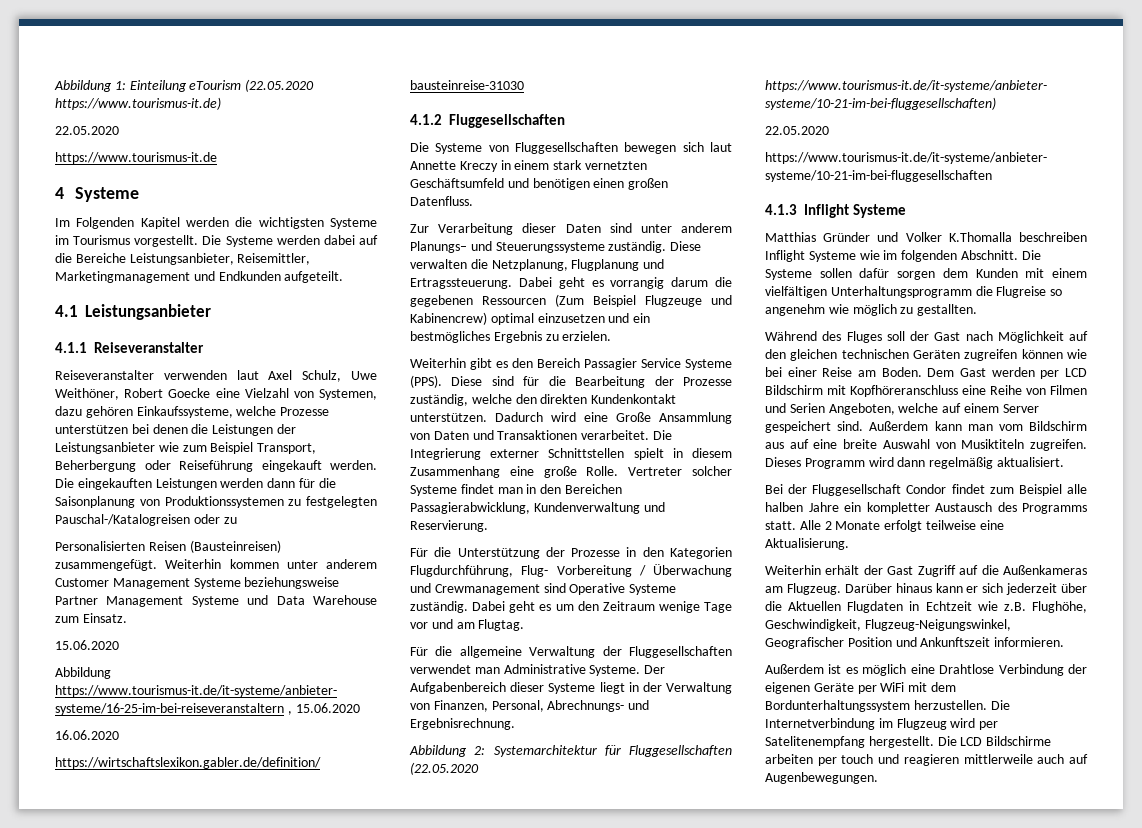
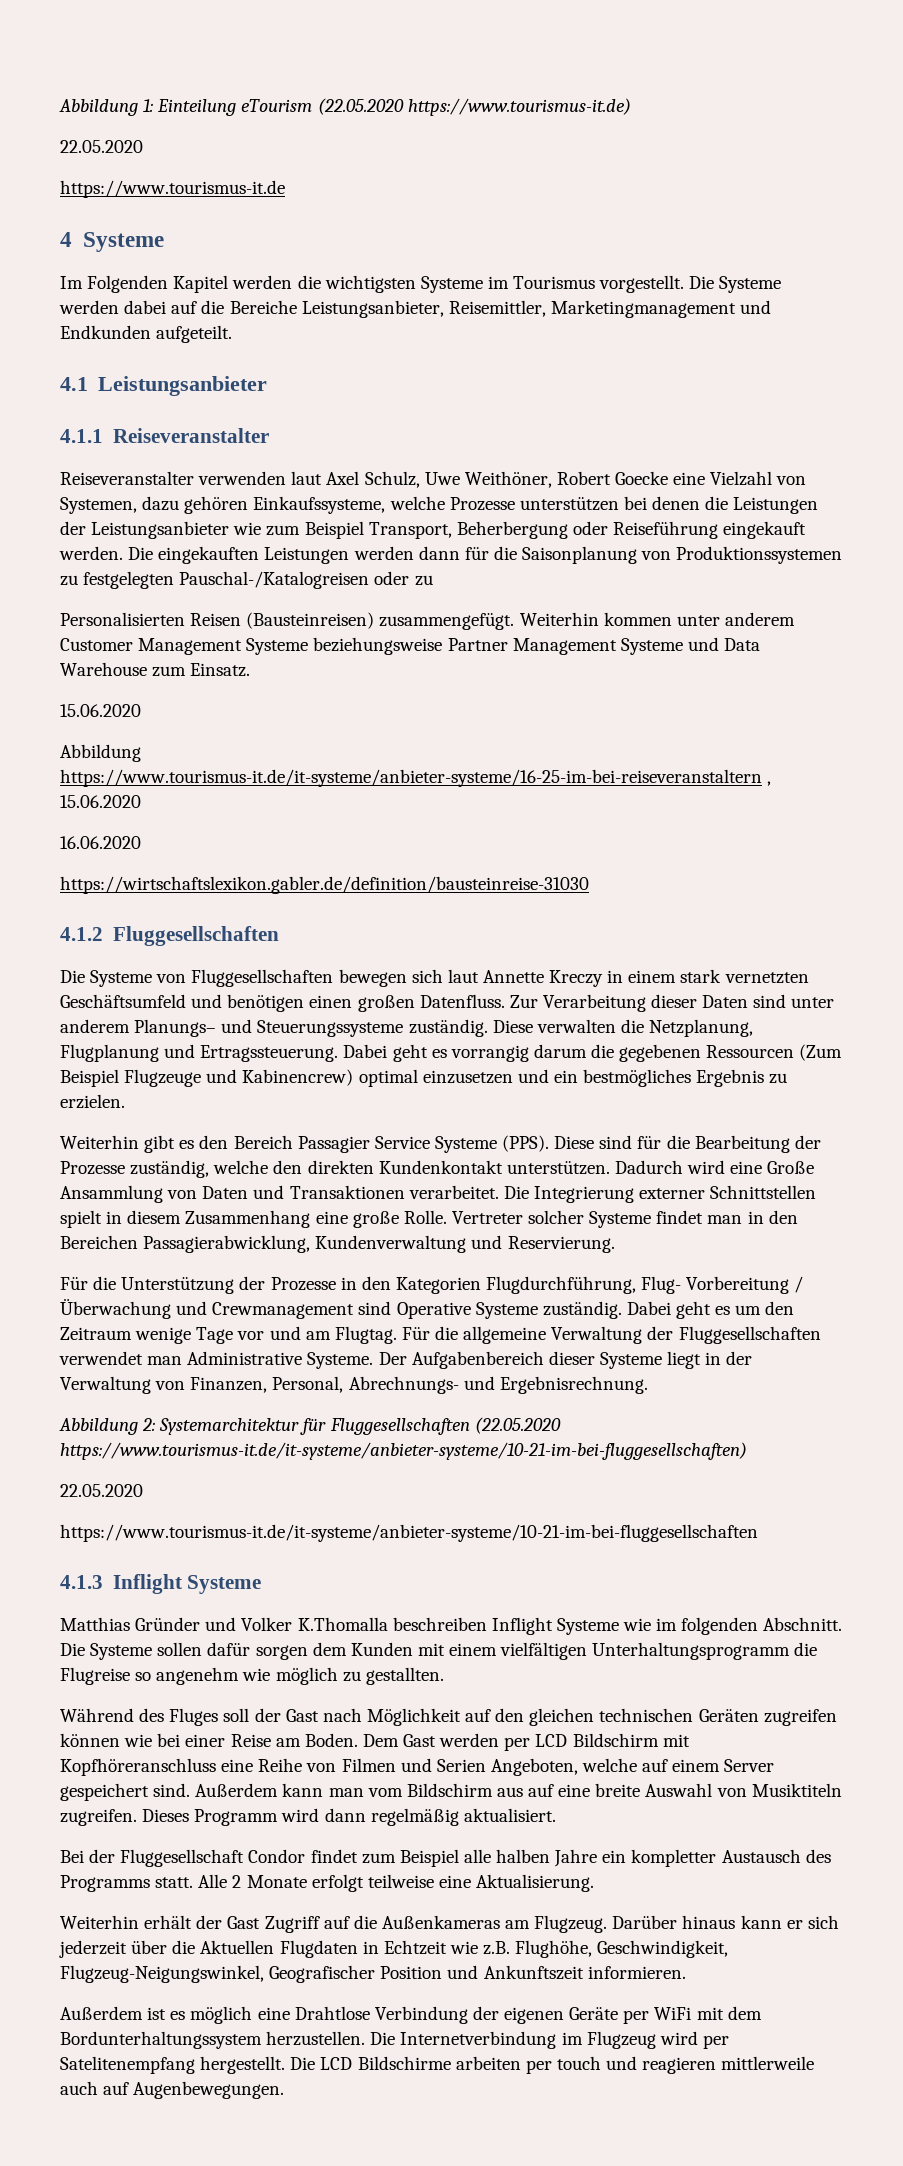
(473, 201) // -> (505, 1001) none
(525, 625) // -> (397, 1335) none

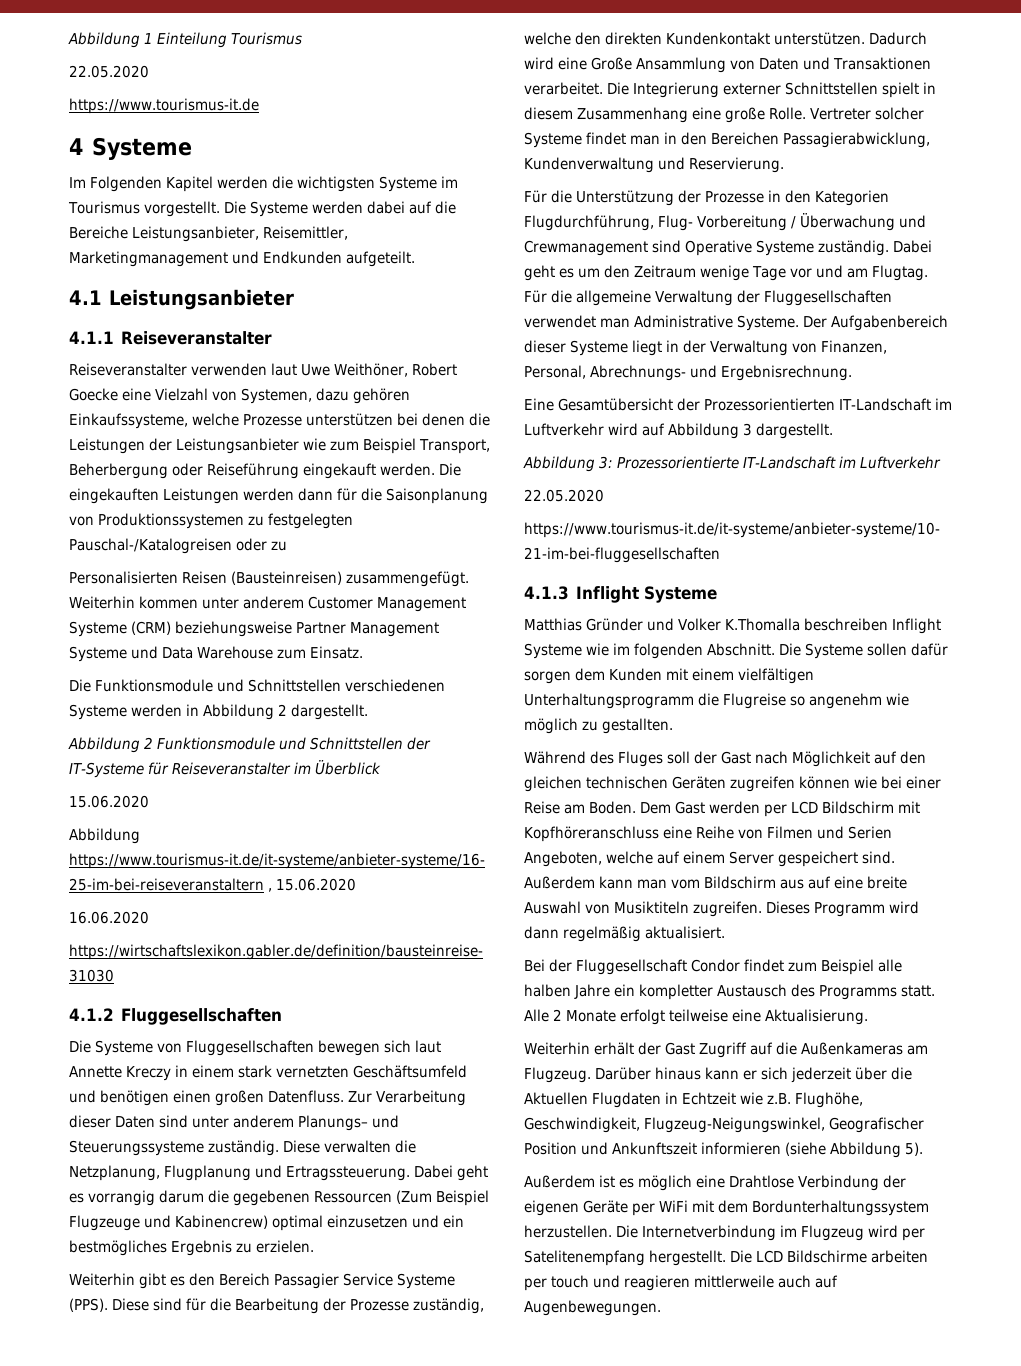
[59,98,631,116] Abbildung 1: Einteilung eTourism (22.05.2020 https://www.tourismus-it.de) -> [68,32,302,48] Abbildung 1 Einteilung Tourismus
[326,471,420,488] Axel Schulz, -> (297, 369) none
(309, 646) none -> [131,621,171,635] (CRM)
(251, 670) none -> [69,679,445,692] [69,704,368,720] [68,737,431,753] [69,760,381,778] // Die Funktionsmodule und Schnittstellen verschiedenen Systeme werden in Abbildung 2 dargestellt. // Abbildung 2 Funktionsmodule und Schnittstellen der IT-Systeme für Reiseveranstalter im Überblick
[59,1417,561,1435] [60,1442,747,1460] Abbildung 2: Systemarchitektur für Fluggesellschaften (22.05.2020 https://www.tourismus-it.de/it-systeme/anbieter-systeme/10-21-im-bei-fluggesellschaften) -> [524,398,952,411] [524,423,833,439] [523,456,941,472] Eine Gesamtübersicht der Prozessorientierten IT-Landschaft im Luftverkehr wird auf Abbildung 3 dargestellt. // Abbildung 3: Prozessorientierte IT-Landschaft im Luftverkehr
[587,1966,686,1979] informieren. -> [701,1142,923,1158] informieren (siehe Abbildung 5).

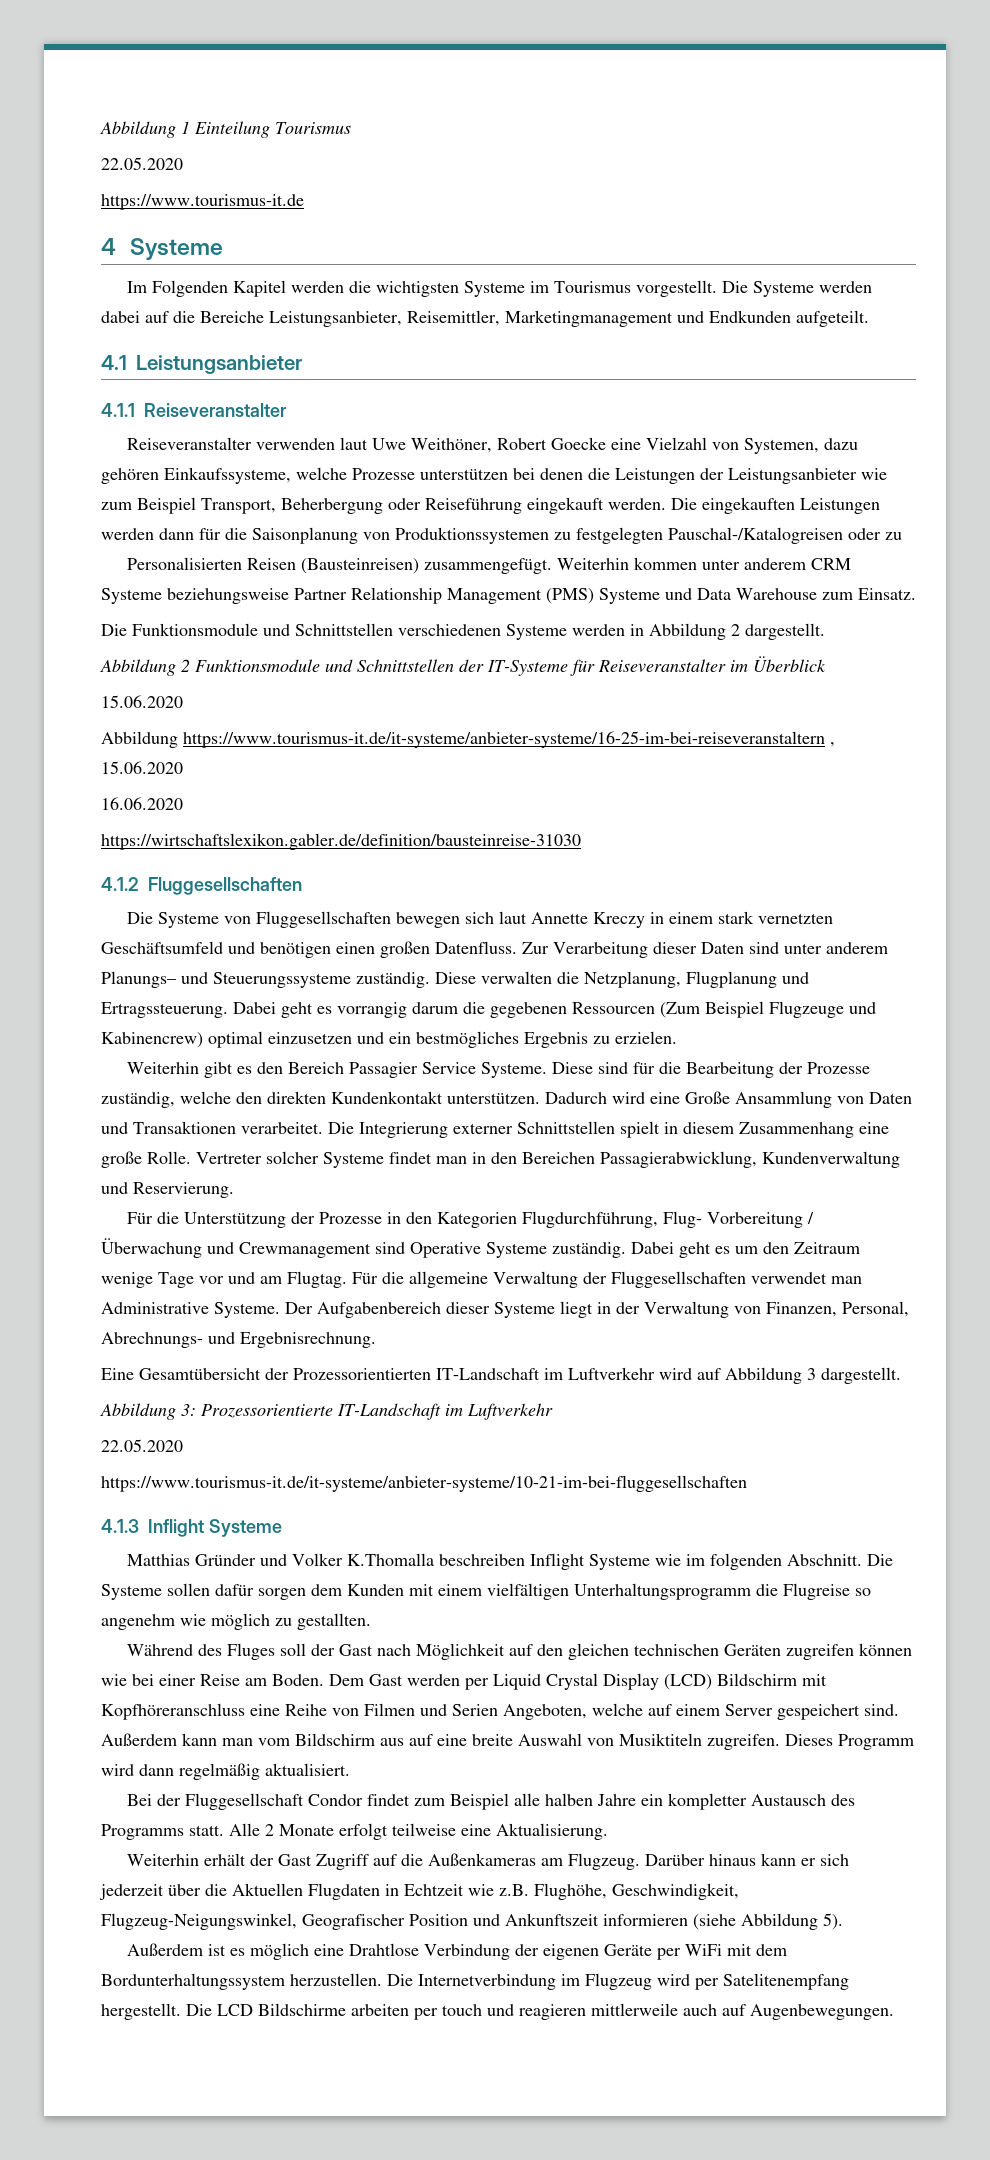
[308,596,466,612] [69,621,439,637] Customer Management Systeme (CRM) beziehungsweise Partner Management -> [811,558,852,570] [101,587,594,604] CRM Systeme beziehungsweise Partner Relationship Management (PMS)
[397,1273,455,1289] [69,1298,108,1312] Systeme (PPS). -> [481,1062,548,1078] Systeme.
[791,801,818,814] LCD -> [493,1673,712,1690] Liquid Crystal Display (LCD)

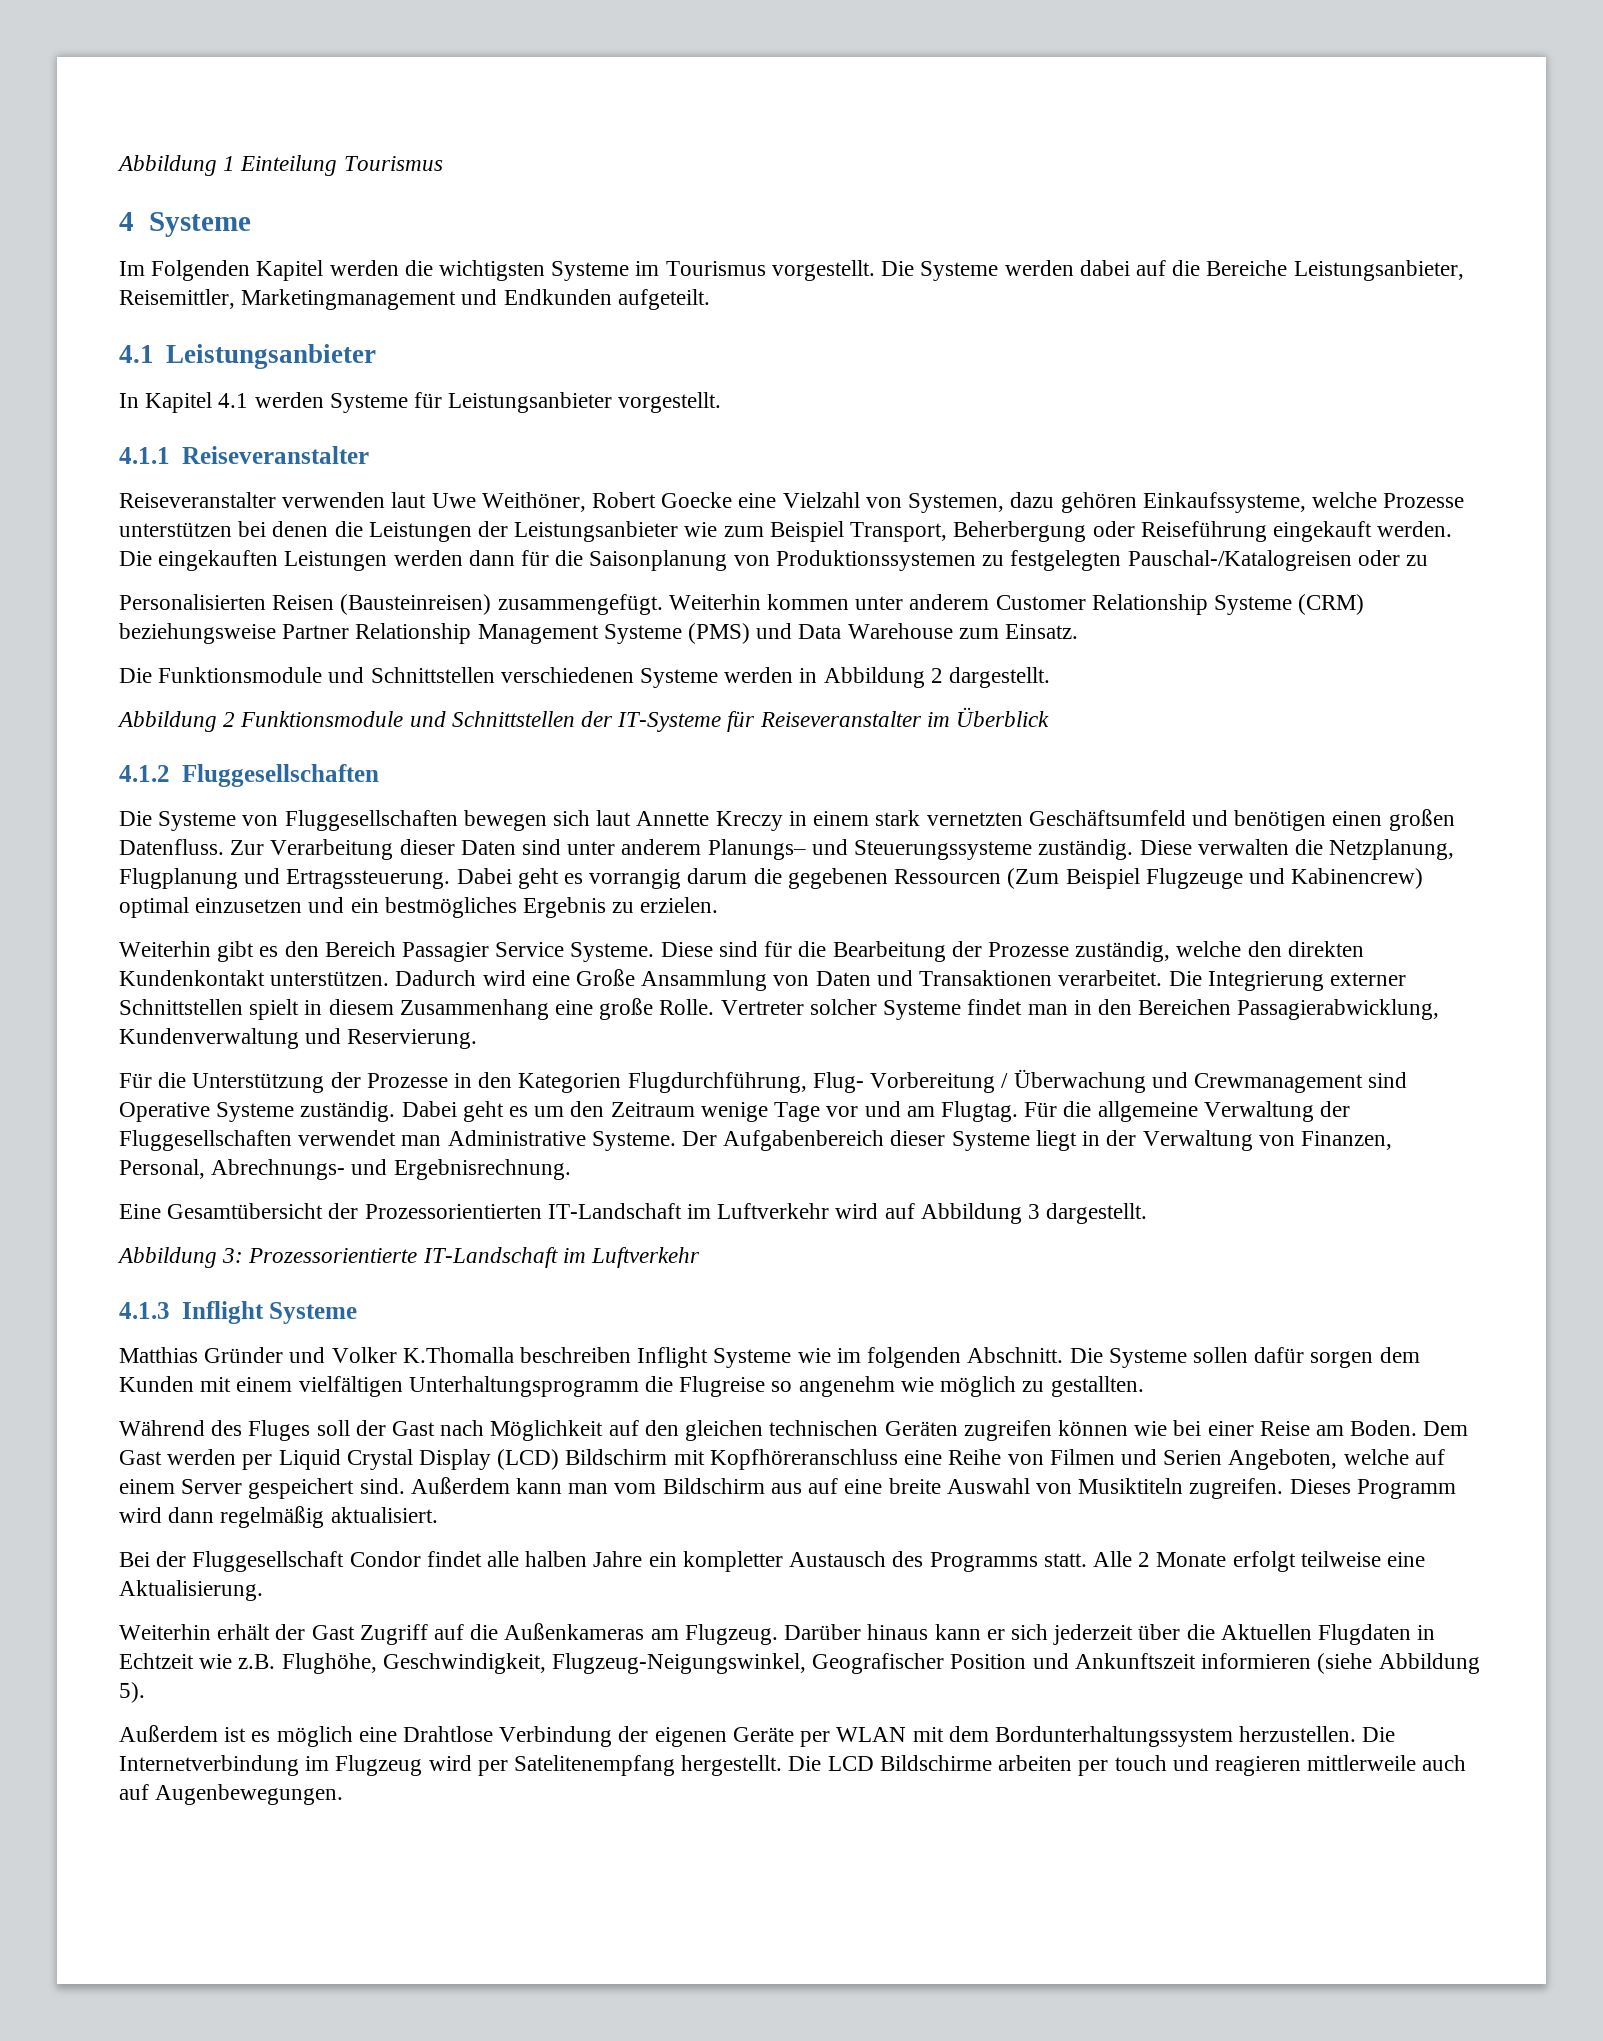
[101,157,183,170] [101,194,304,210] // 22.05.2020 // https://www.tourismus-it.de -> (443, 163) none
(302, 364) none -> [119,392,722,413] // In Kapitel 4.1 werden Systeme für Leistungsanbieter vorgestellt.
[811,558,852,570] [101,588,162,604] CRM Systeme -> [995,594,1365,615] Customer Relationship Systeme (CRM)
[546,588,660,604] (PMS) Systeme -> [603,623,751,644] Systeme (PMS)
[101,695,183,708] [101,731,835,748] [101,761,183,774] [101,797,183,810] [101,833,581,850] // 15.06.2020 // Abbildung https://www.tourismus-it.de/it-systeme/anbieter-systeme/16-25-im-bei-reiseveranstaltern , 15.06.2020 // 16.06.2020 // https://wirtschaftslexikon.gabler.de/definition/bausteinreise-31030 -> (1050, 717) none
[101,1439,183,1452] [101,1475,747,1492] // 22.05.2020 // https://www.tourismus-it.de/it-systeme/anbieter-systeme/10-21-im-bei-fluggesellschaften -> (701, 1257) none
[414,1793,510,1810] zum Beispiel -> (482, 1559) none
[685,1944,723,1956] WiFi -> [836,1727,907,1742] WLAN

